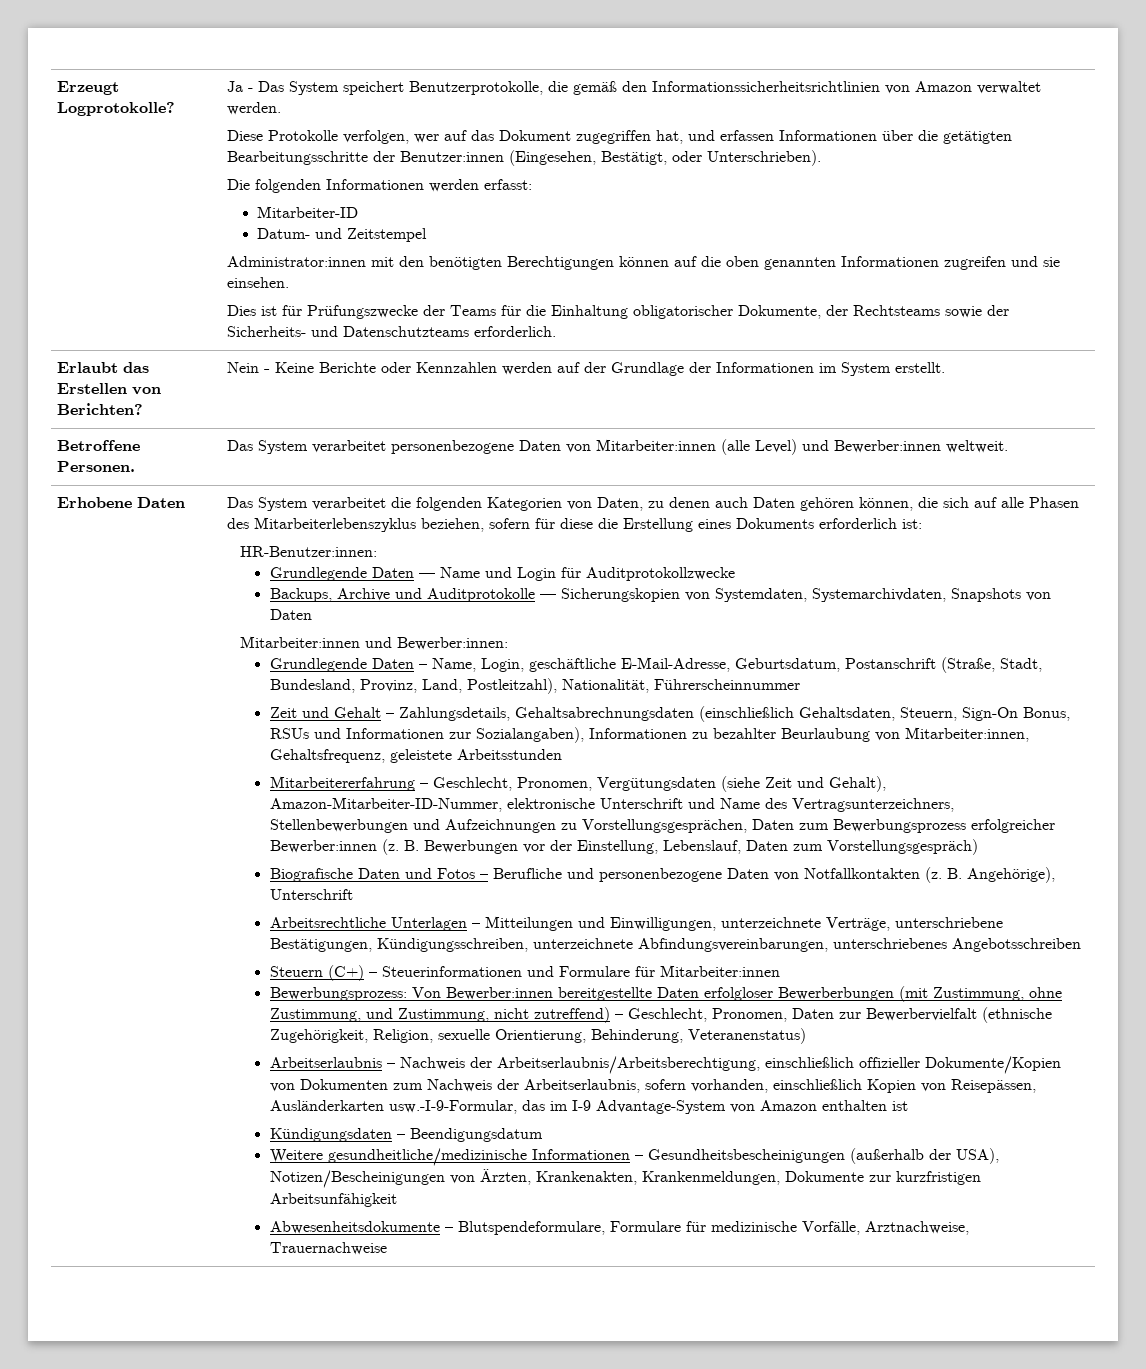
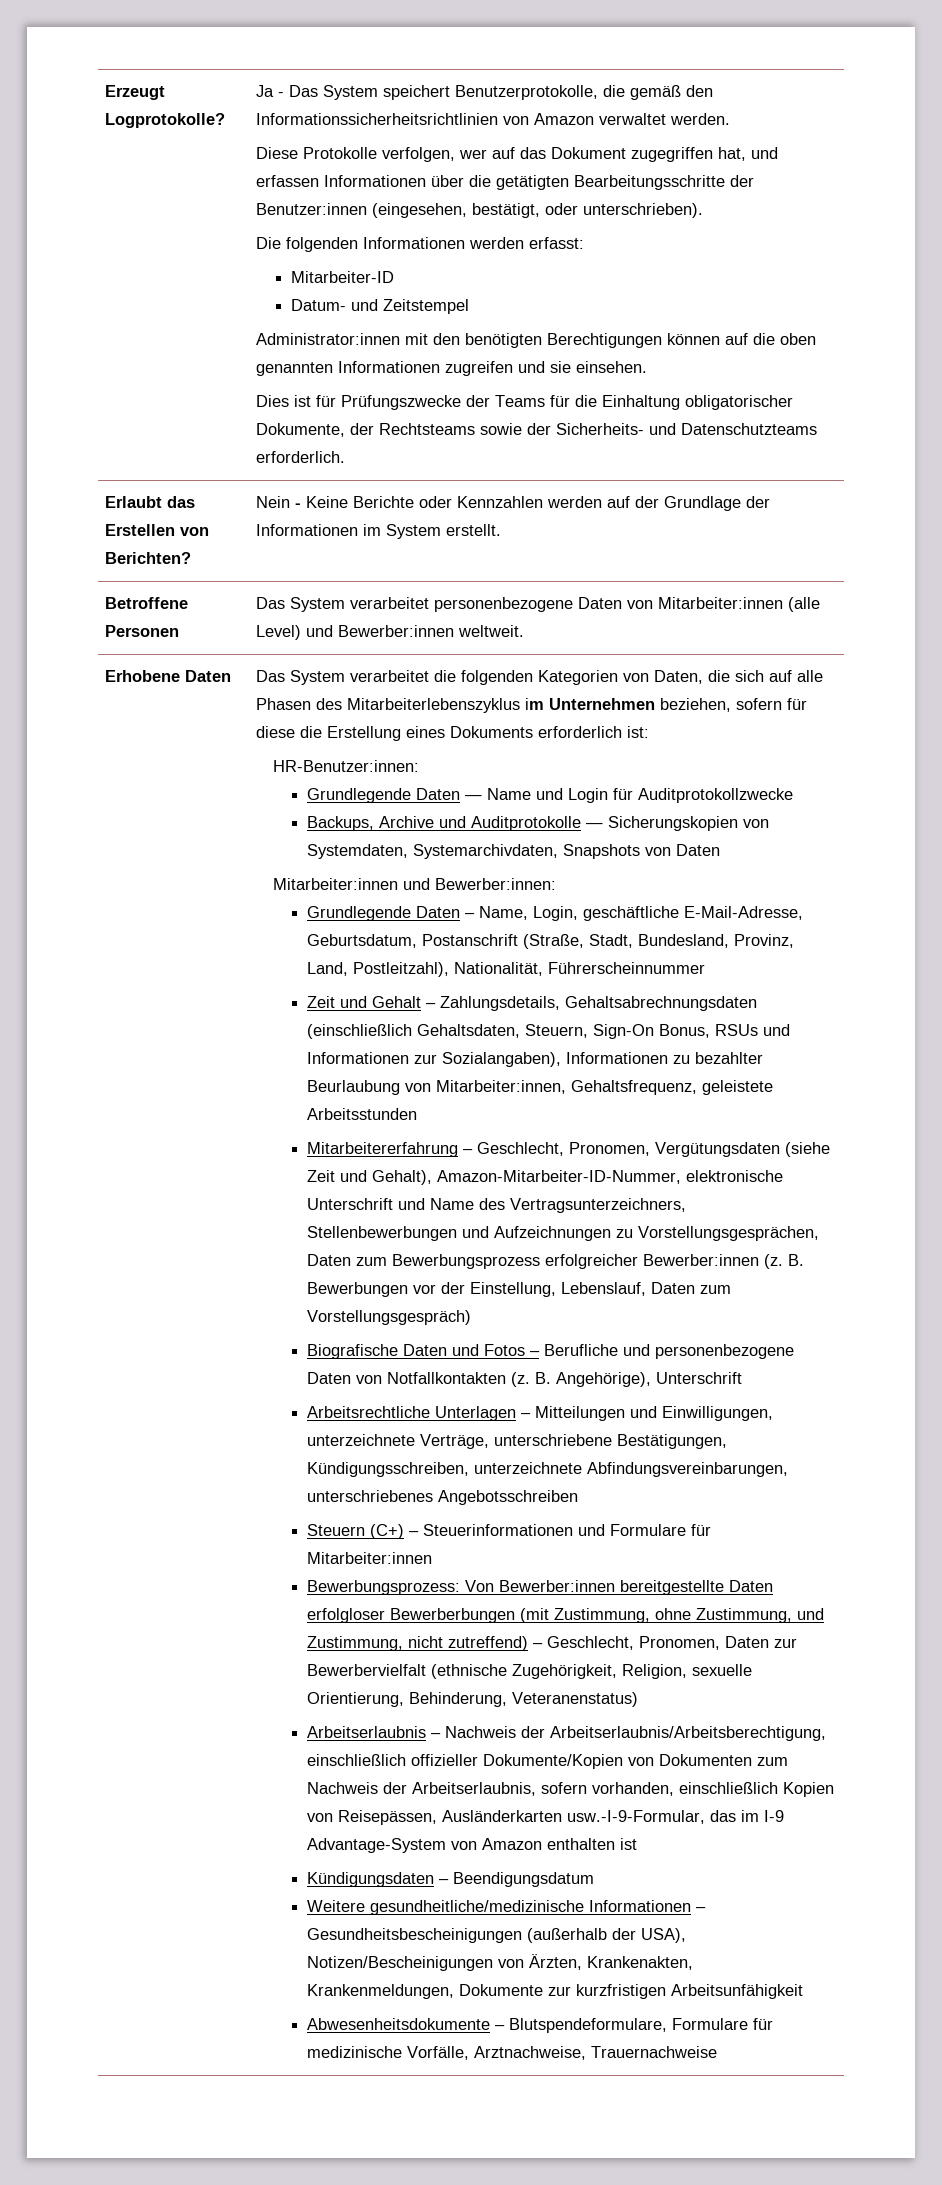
[509,150,822,166] (Eingesehen, Bestätigt, oder Unterschrieben). -> [372,203,704,218] (eingesehen, bestätigt, oder unterschrieben).
[57,461,136,472] Personen. -> [105,625,180,637] Personen
[648,497,914,511] zu denen auch Daten gehören können, -> (704, 677) none
(417, 524) none -> [525,698,656,710] im Unternehmen

